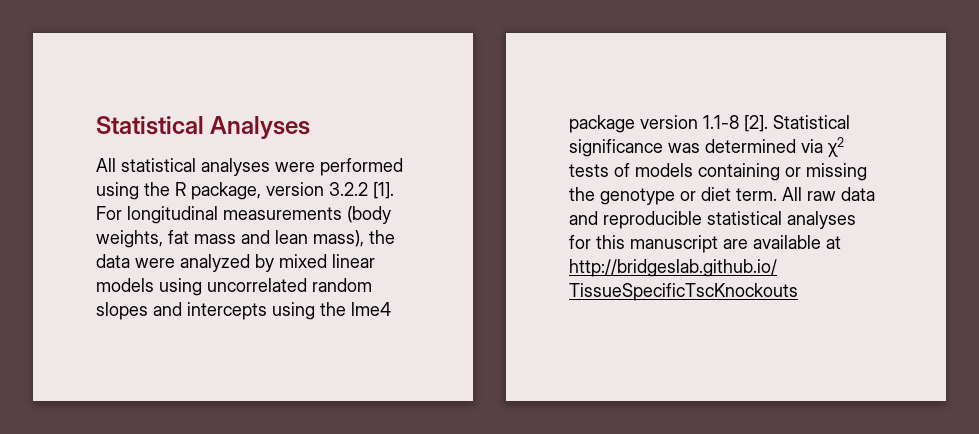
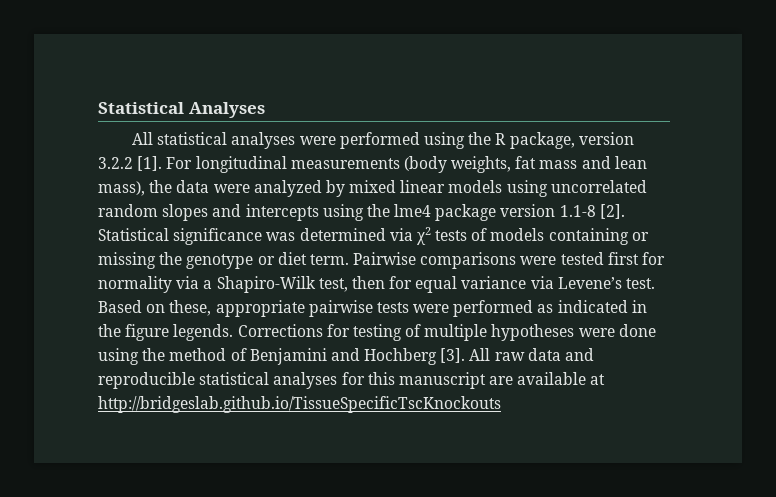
(777, 194) none -> [353,252,666,269] [98,276,656,293] [98,300,647,317] [98,324,656,341] [98,348,466,365] Pairwise comparisons were tested first for normality via a Shapiro-Wilk test, then for equal variance via Levene’s test. Based on these, appropriate pairwise tests were performed as indicated in the figure legends. Corrections for testing of multiple hypotheses were done using the method of Benjamini and Hochberg [3].

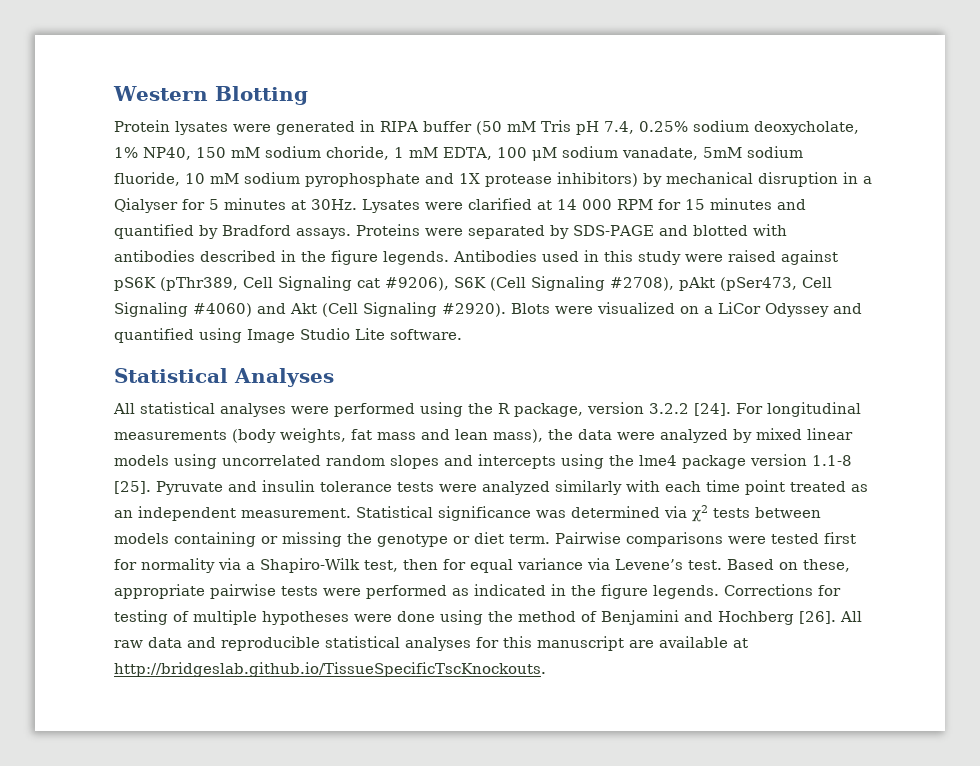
(98, 108) none -> [113,86,308,105] [114,120,859,135] [114,146,803,161] [114,172,872,187] [114,198,806,213] [114,224,787,239] [114,250,838,265] [114,276,832,291] [114,302,862,317] [114,328,462,343] Western Blotting // Protein lysates were generated in RIPA buffer (50 mM Tris pH 7.4, 0.25% sodium deoxycholate, 1% NP40, 150 mM sodium choride, 1 mM EDTA, 100 μM sodium vanadate, 5mM sodium fluoride, 10 mM sodium pyrophosphate and 1X protease inhibitors) by mechanical disruption in a Qialyser for 5 minutes at 30Hz. Lysates were clarified at 14 000 RPM for 15 minutes and quantified by Bradford assays. Proteins were separated by SDS-PAGE and blotted with antibodies described in the figure legends. Antibodies used in this study were raised against pS6K (pThr389, Cell Signaling cat #9206), S6K (Cell Signaling #2708), pAkt (pSer473, Cell Signaling #4060) and Akt (Cell Signaling #2920). Blots were visualized on a LiCor Odyssey and quantified using Image Studio Lite software. //
[137,156,163,171] [1]. -> [694,403,731,416] [24].
[599,204,625,219] [2]. -> [114,480,868,495] [114,506,351,521] [25]. Pyruvate and insulin tolerance tests were analyzed similarly with each time point treated as an independent measurement.
[471,228,488,241] of -> [755,507,821,518] between
[440,348,466,363] [3]. -> [799,611,836,624] [26].
[98,396,501,413] http://bridgeslab.github.io/TissueSpecificTscKnockouts -> [114,662,546,677] http://bridgeslab.github.io/TissueSpecificTscKnockouts.

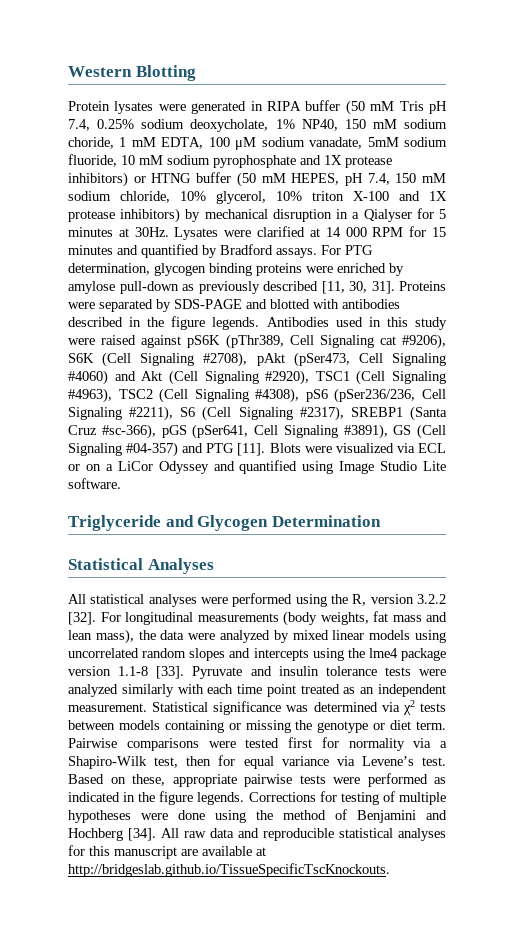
(638, 179) none -> [133,172,446,187] [68,191,447,204] [68,208,181,223] or HTNG buffer (50 mM HEPES, pH 7.4, 150 mM sodium chloride, 10% glycerol, 10% triton X-100 and 1X protease inhibitors)
(351, 233) none -> [321,245,373,255] [68,263,404,276] [68,281,395,294] For PTG determination, glycogen binding proteins were enriched by amylose pull-down as previously described [11, 30, 31].
[442,302,675,317] #2920). Blots were visualized -> [265,370,446,385] [68,388,446,403] [68,406,447,421] [68,424,446,439] [68,442,446,457] [68,464,80,471] #2920), TSC1 (Cell Signaling #4963), TSC2 (Cell Signaling #4308), pS6 (pSer236/236, Cell Signaling #2211), S6 (Cell Signaling #2317), SREBP1 (Santa Cruz #sc-366), pGS (pSer641, Cell Signaling #3891), GS (Cell Signaling #04-357) and PTG [11]. Blots were visualized via ECL or
(462, 334) none -> [68,515,381,531] // Triglyceride and Glycogen Determination
[498,403,583,417] R package, -> [352,594,367,606] R,
[694,403,731,416] [24]. -> [68,612,96,625] [32].
[114,481,151,494] [25]. -> [156,666,185,679] [33].
[799,611,836,624] [26]. -> [128,828,156,841] [34].

